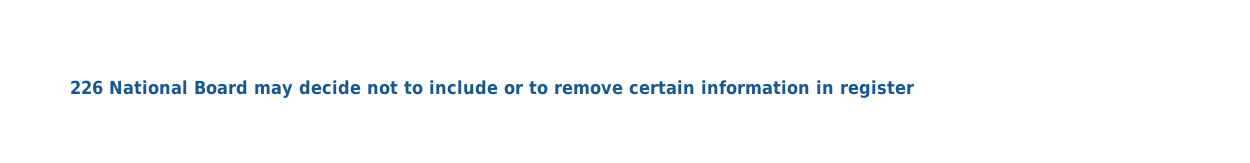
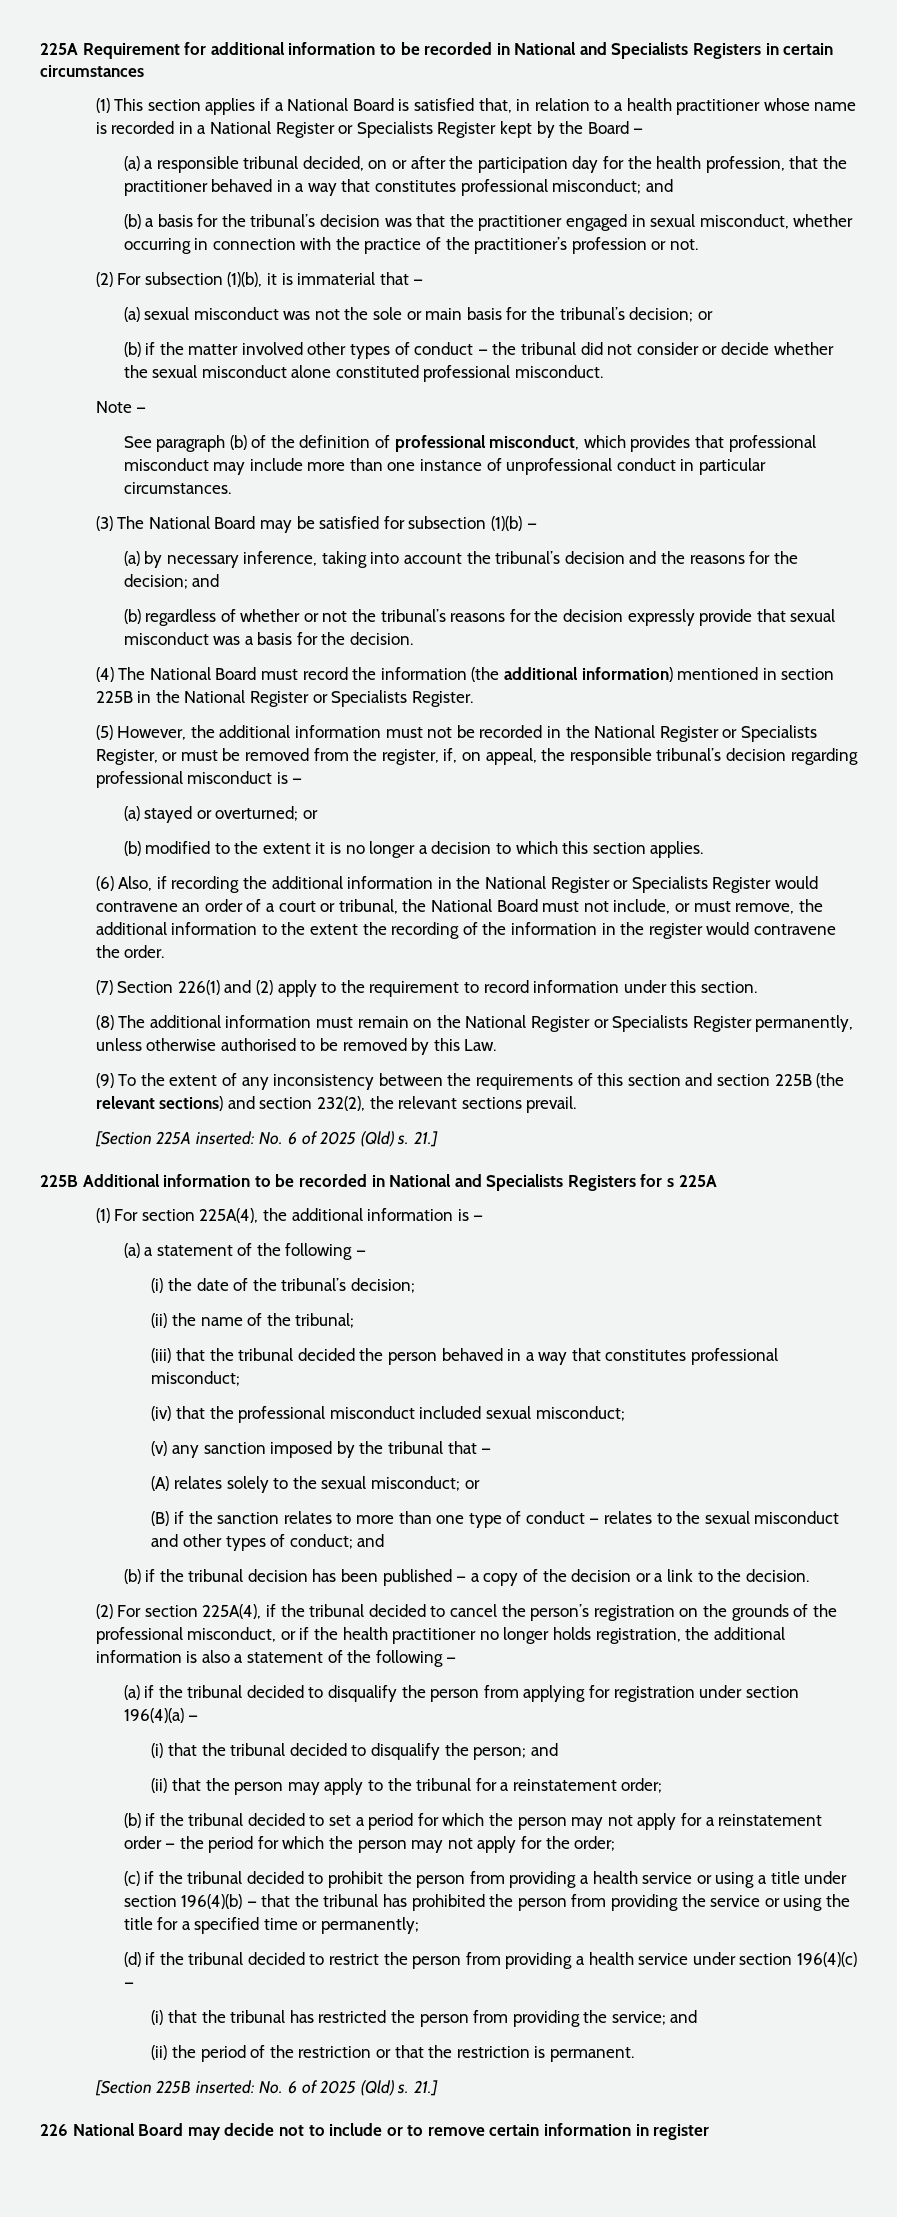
(70, 87) none -> [40,42,834,59] [40,65,144,77] [95,98,857,115] [95,121,644,138] [123,156,847,173] [123,179,673,196] [123,214,854,231] [123,237,699,254] [95,272,424,287] [123,307,713,322] [123,342,834,359] [123,365,604,382] [95,401,147,413] [123,435,816,452] [123,458,767,475] [123,482,231,494] [95,516,537,533] [123,551,798,568] [123,574,220,589] [123,609,836,626] [123,632,414,645] [95,667,835,682] [95,690,473,707] [95,725,817,742] [95,748,858,765] [95,771,303,788] [123,806,318,823] [123,841,704,858] [95,876,818,893] [95,899,823,914] [95,922,836,939] [95,945,165,958] [95,980,757,997] [95,1015,854,1032] [95,1038,497,1055] [95,1073,845,1090] [95,1096,577,1113] [94,1131,439,1147] [40,1174,717,1191] [95,1208,484,1223] [123,1243,367,1260] [151,1278,415,1293] [151,1313,355,1328] [151,1348,779,1365] [151,1371,241,1386] [151,1406,625,1423] [151,1441,492,1458] [151,1476,480,1493] [151,1511,840,1528] [151,1534,385,1551] [123,1569,809,1586] [95,1604,837,1621] [95,1627,785,1644] [95,1650,457,1667] [123,1685,799,1702] [123,1708,199,1723] [151,1743,558,1760] [151,1778,663,1795] [123,1813,823,1830] [123,1836,616,1853] [123,1871,848,1888] [123,1894,850,1911] [123,1917,420,1934] [123,1952,857,1969] [123,1982,134,1988] [151,2010,698,2027] [151,2045,634,2062] [94,2080,439,2096] 225A Requirement for additional information to be recorded in National and Specialists Registers in certain circumstances // (1) This section applies if a National Board is satisfied that, in relation to a health practitioner whose name is recorded in a National Register or Specialists Register kept by the Board — // (a) a responsible tribunal decided, on or after the participation day for the health profession, that the practitioner behaved in a way that constitutes professional misconduct; and // (b) a basis for the tribunal’s decision was that the practitioner engaged in sexual misconduct, whether occurring in connection with the practice of the practitioner’s profession or not. // (2) For subsection (1)(b), it is immaterial that — // (a) sexual misconduct was not the sole or main basis for the tribunal’s decision; or // (b) if the matter involved other types of conduct — the tribunal did not consider or decide whether the sexual misconduct alone constituted professional misconduct. // Note — // See paragraph (b) of the definition of professional misconduct, which provides that professional misconduct may include more than one instance of unprofessional conduct in particular circumstances. // (3) The National Board may be satisfied for subsection (1)(b) — // (a) by necessary inference, taking into account the tribunal’s decision and the reasons for the decision; and // (b) regardless of whether or not the tribunal’s reasons for the decision expressly provide that sexual misconduct was a basis for the decision. // (4) The National Board must record the information (the additional information) mentioned in section 225B in the National Register or Specialists Register. // (5) However, the additional information must not be recorded in the National Register or Specialists Register, or must be removed from the register, if, on appeal, the responsible tribunal’s decision regarding professional misconduct is — // (a) stayed or overturned; or // (b) modified to the extent it is no longer a decision to which this section applies. // (6) Also, if recording the additional information in the National Register or Specialists Register would contravene an order of a court or tribunal, the National Board must not include, or must remove, the additional information to the extent the recording of the information in the register would contravene the order. // (7) Section 226(1) and (2) apply to the requirement to record information under this section. // (8) The additional information must remain on the National Register or Specialists Register permanently, unless otherwise authorised to be removed by this Law. // (9) To the extent of any inconsistency between the requirements of this section and section 225B (the relevant sections) and section 232(2), the relevant sections prevail. // [Section 225A inserted: No. 6 of 2025 (Qld) s. 21.] // 225B Additional information to be recorded in National and Specialists Registers for s 225A // (1) For section 225A(4), the additional information is — // (a) a statement of the following — // (i) the date of the tribunal’s decision; // (ii) the name of the tribunal; // (iii) that the tribunal decided the person behaved in a way that constitutes professional misconduct; // (iv) that the professional misconduct included sexual misconduct; // (v) any sanction imposed by the tribunal that — // (A) relates solely to the sexual misconduct; or // (B) if the sanction relates to more than one type of conduct — relates to the sexual misconduct and other types of conduct; and // (b) if the tribunal decision has been published — a copy of the decision or a link to the decision. // (2) For section 225A(4), if the tribunal decided to cancel the person’s registration on the grounds of the professional misconduct, or if the health practitioner no longer holds registration, the additional information is also a statement of the following — // (a) if the tribunal decided to disqualify the person from applying for registration under section 196(4)(a) — // (i) that the tribunal decided to disqualify the person; and // (ii) that the person may apply to the tribunal for a reinstatement order; // (b) if the tribunal decided to set a period for which the person may not apply for a reinstatement order — the period for which the person may not apply for the order; // (c) if the tribunal decided to prohibit the person from providing a health service or using a title under section 196(4)(b) — that the tribunal has prohibited the person from providing the service or using the title for a specified time or permanently; // (d) if the tribunal decided to restrict the person from providing a health service under section 196(4)(c) — // (i) that the tribunal has restricted the person from providing the service; and // (ii) the period of the restriction or that the restriction is permanent. // [Section 225B inserted: No. 6 of 2025 (Qld) s. 21.] //

